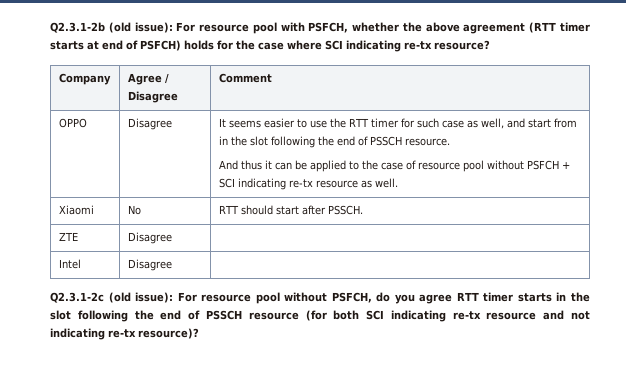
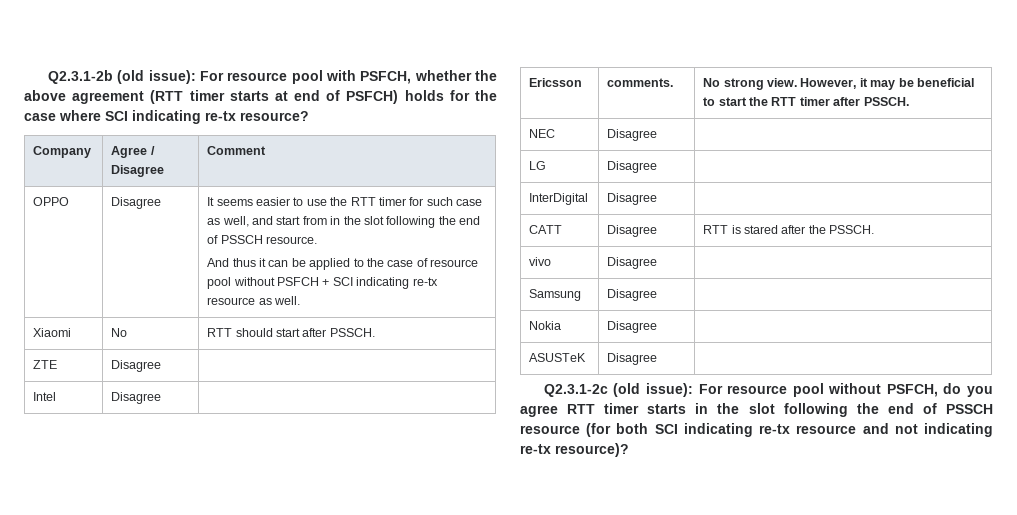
(172, 265) none -> [529,78,583,87] [607,78,674,87] [703,78,974,90] [703,97,909,106] [529,129,556,138] [607,129,658,141] [529,161,547,170] [607,161,658,173] [529,193,589,205] [607,193,658,205] [529,225,563,234] [607,225,658,237] [703,225,875,234] [529,257,552,266] [607,257,658,269] [529,289,582,301] [607,289,658,301] [529,321,562,330] [607,321,658,333] [529,353,587,362] [607,353,658,365] // Ericsson | comments. | No strong view. However, it may be beneficial to start the RTT timer after PSSCH. // NEC | Disagree | // LG | Disagree | // InterDigital | Disagree | // CATT | Disagree | RTT is stared after the PSSCH. // vivo | Disagree | // Samsung | Disagree | // Nokia | Disagree | // ASUSTeK | Disagree |

